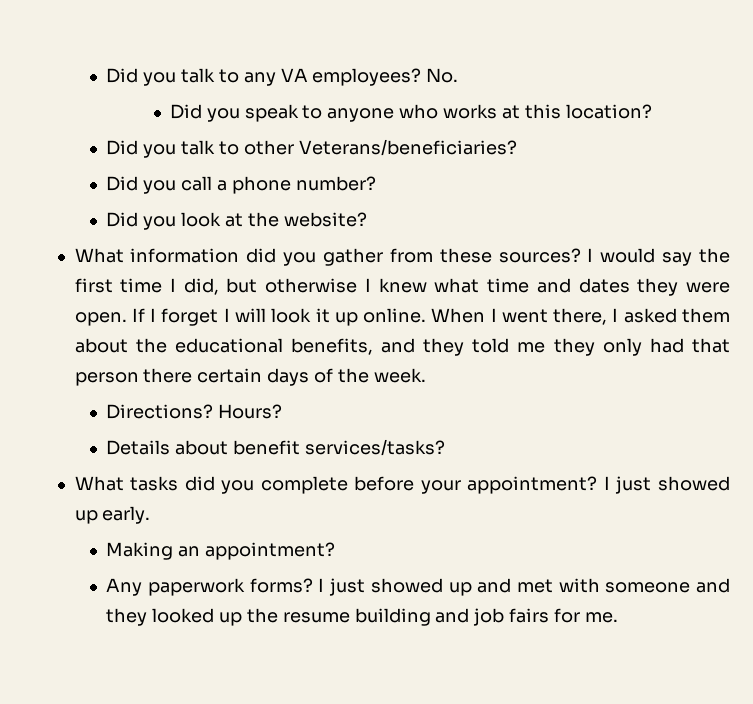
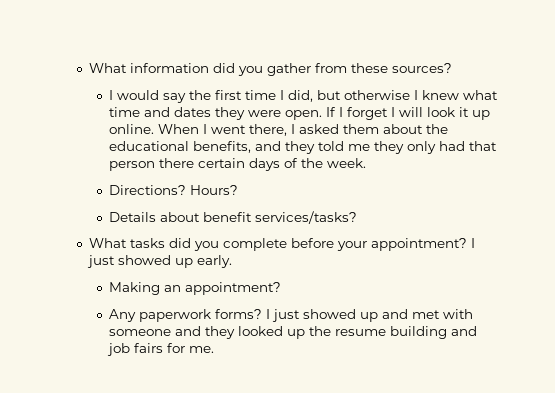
[106,68,459,86] [169,104,652,122] [106,139,517,158] [106,176,376,194] [106,212,367,230] Did you talk to any VA employees? No. // Did you speak to anyone who works at this location? // Did you talk to other Veterans/beneficiaries? // Did you call a phone number? // Did you look at the website? // -> (89, 68) none
(581, 255) none -> (453, 68) //

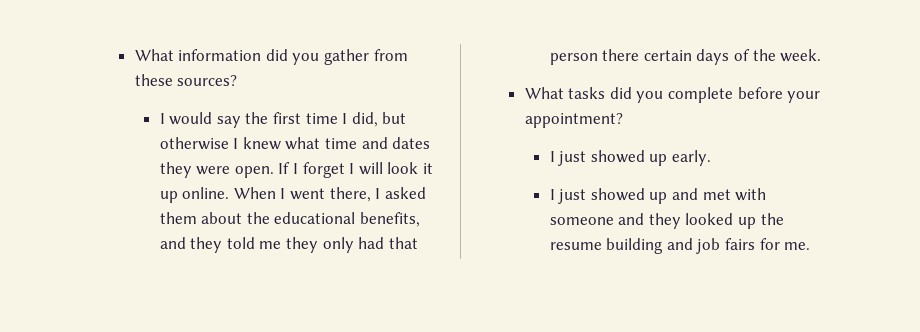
[108,185,238,195] [108,211,357,224] // Directions? Hours? // Details about benefit services/tasks? -> (822, 55) none
(468, 244) none -> (623, 120) //
[108,282,281,295] [108,309,262,322] Making an appointment? // Any paperwork forms? -> (711, 158) none

